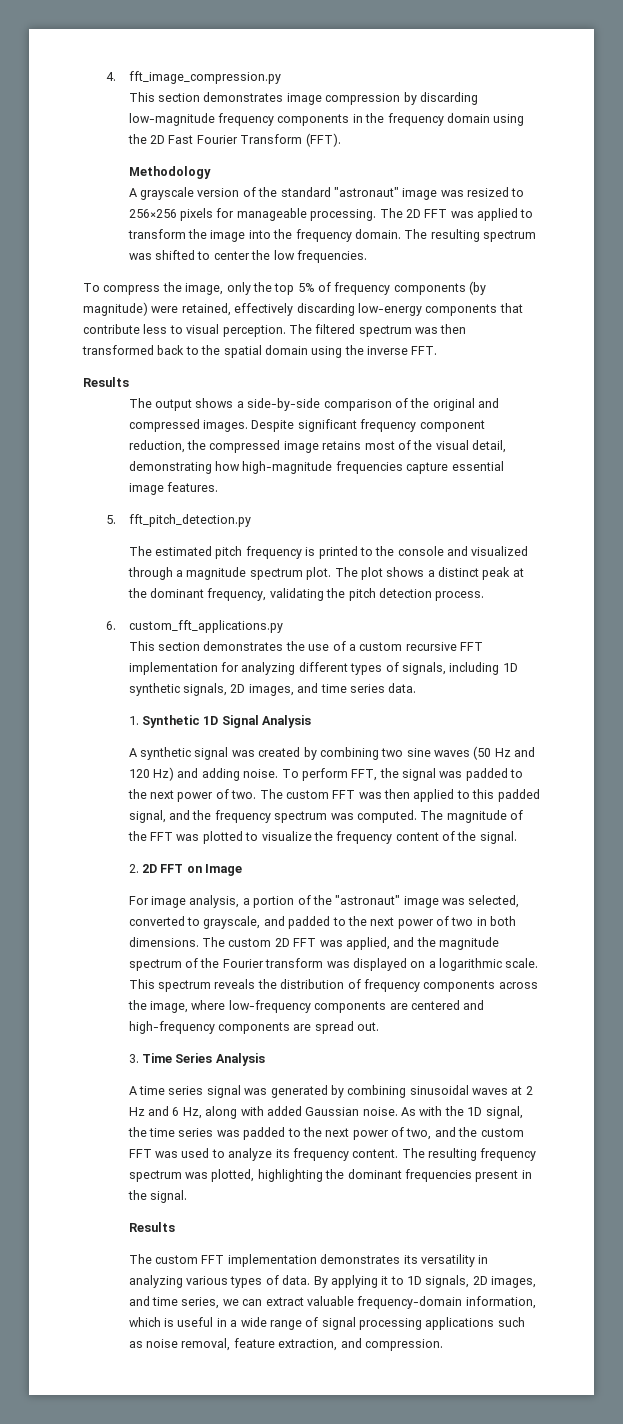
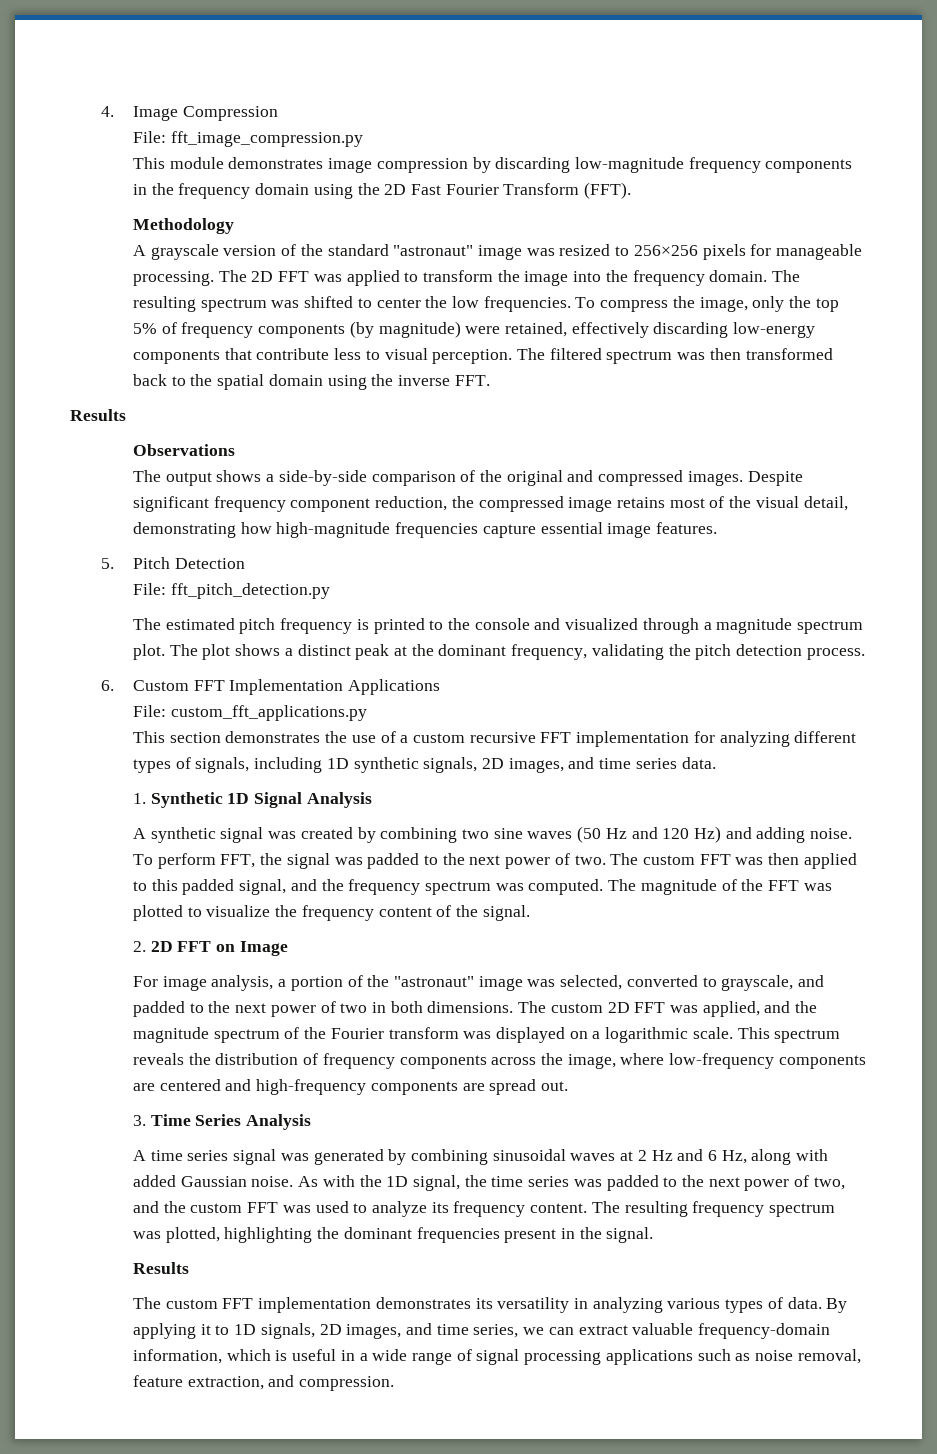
(116, 76) none -> [132,106,278,121] [132,131,166,143] Image Compression // File:
[158,93,201,102] section -> [169,157,224,169] module
(367, 256) // -> (571, 304) none
(129, 382) none -> [132,444,235,456] // Observations
(116, 519) none -> [132,557,245,569] [132,583,166,595] Pitch Detection // File:
(116, 625) none -> [132,679,441,695] [132,705,166,717] Custom FFT Implementation Applications // File:

